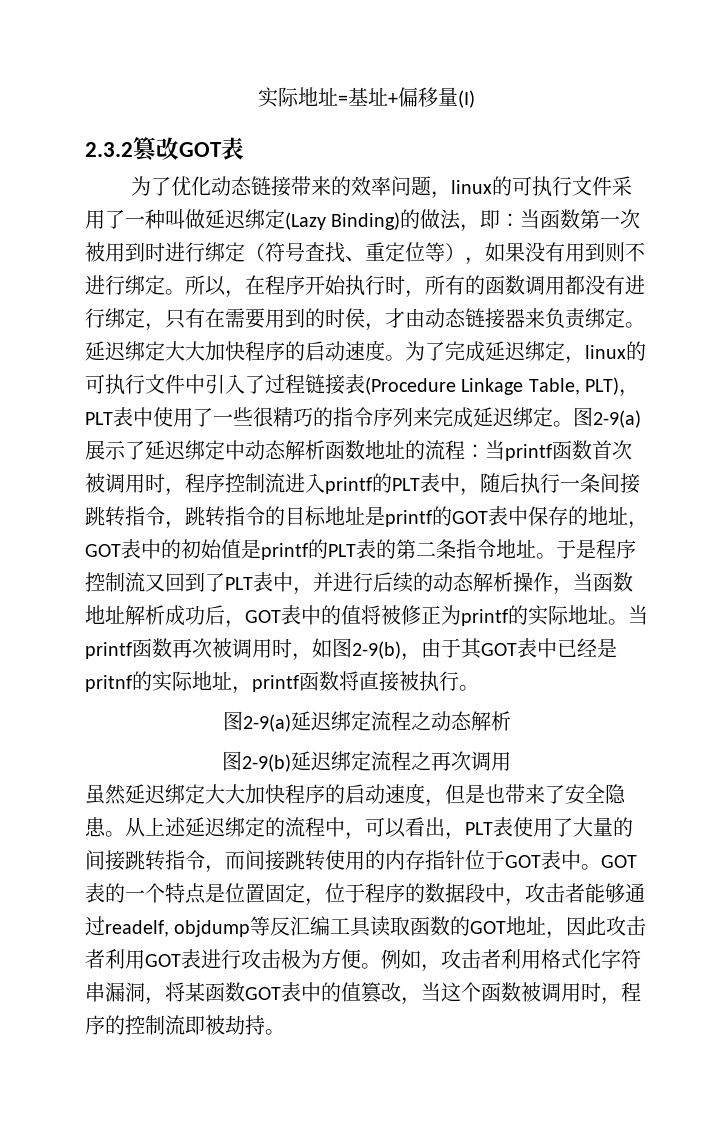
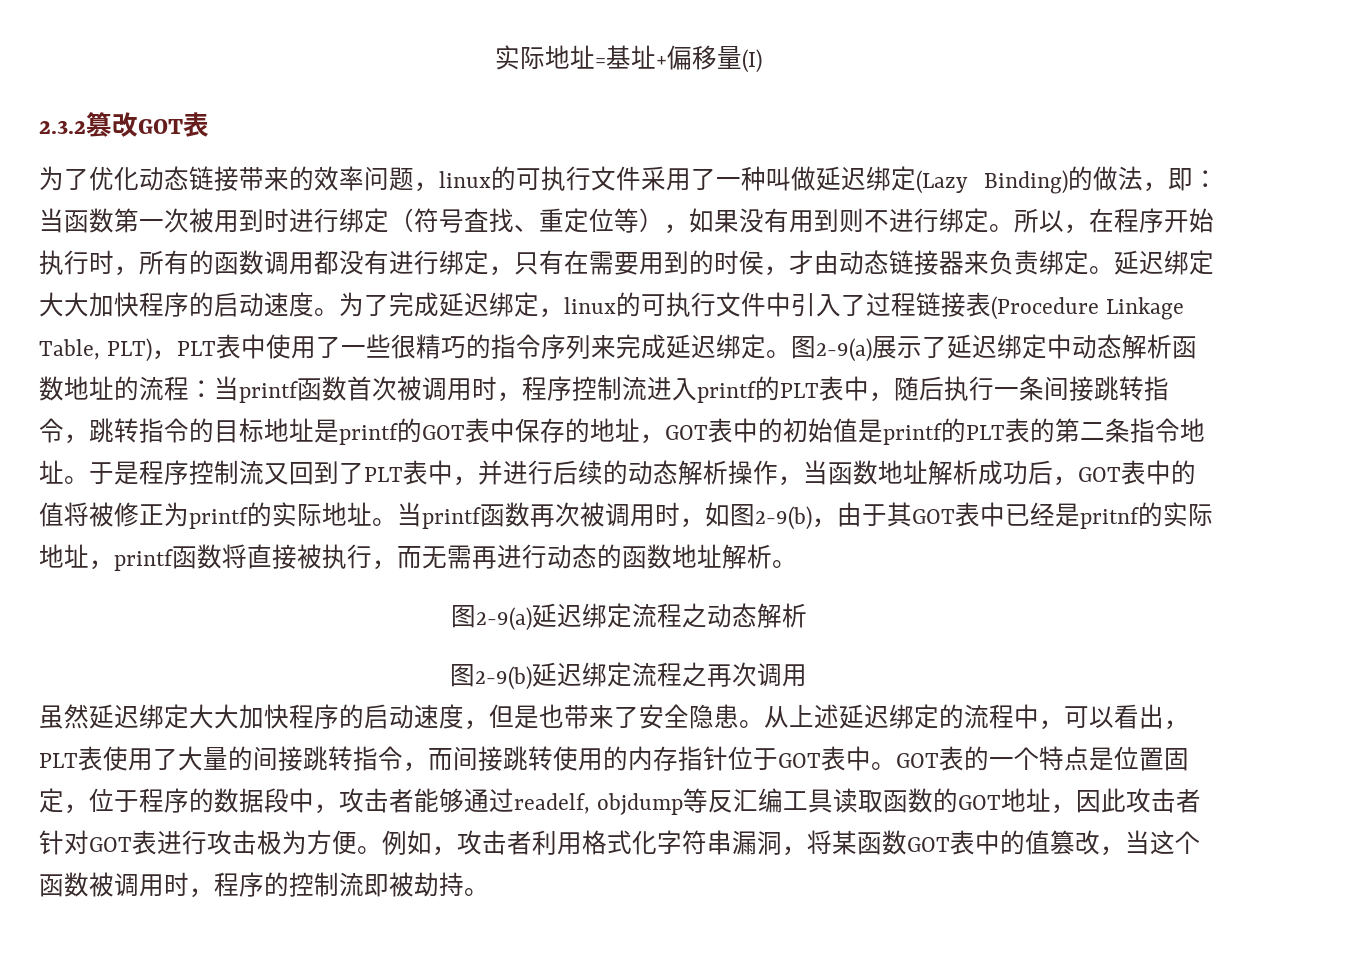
(459, 681) none -> [372,544,772,570] ，而无需再进行动态的函数地址解析
[105,949,145,969] 利用 -> [39,830,89,855] 针对

